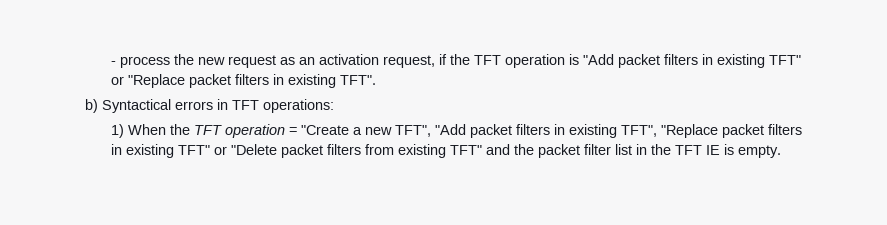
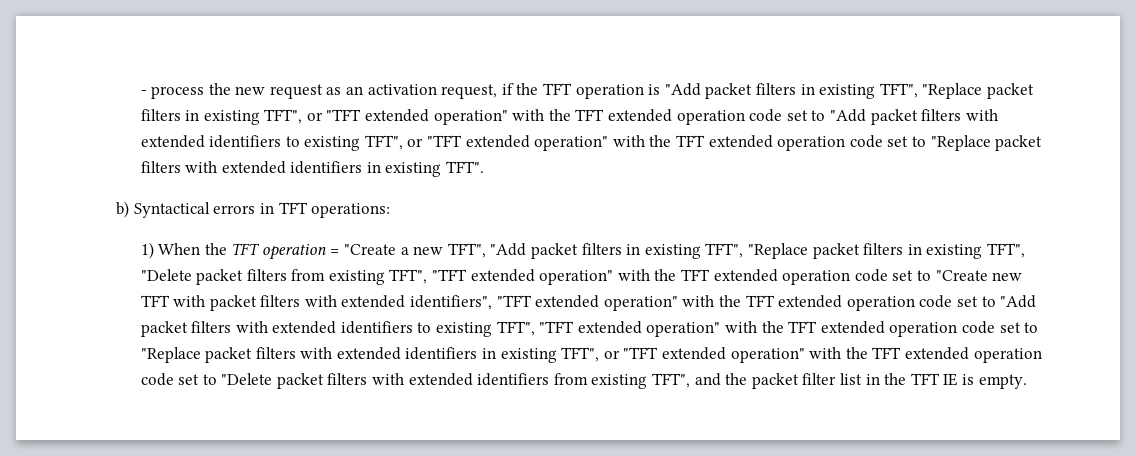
[768,55,801,65] [110,74,336,88] TFT" or "Replace packet filters in existing -> [879,83,1034,99] [140,109,998,125] [140,135,1043,151] [140,161,442,177] TFT", "Replace packet filters in existing TFT", or "TFT extended operation" with the TFT extended operation code set to "Add packet filters with extended identifiers to existing TFT", or "TFT extended operation" with the TFT extended operation code set to "Replace packet filters with extended identifiers in existing
[177,145,227,155] TFT" or -> [986,243,1025,258] TFT",
[449,145,482,155] TFT" -> [389,269,1023,285] [140,295,1037,311] [140,321,1039,337] [140,347,1042,363] [140,373,691,389] TFT", "TFT extended operation" with the TFT extended operation code set to "Create new TFT with packet filters with extended identifiers", "TFT extended operation" with the TFT extended operation code set to "Add packet filters with extended identifiers to existing TFT", "TFT extended operation" with the TFT extended operation code set to "Replace packet filters with extended identifiers in existing TFT", or "TFT extended operation" with the TFT extended operation code set to "Delete packet filters with extended identifiers from existing TFT",

